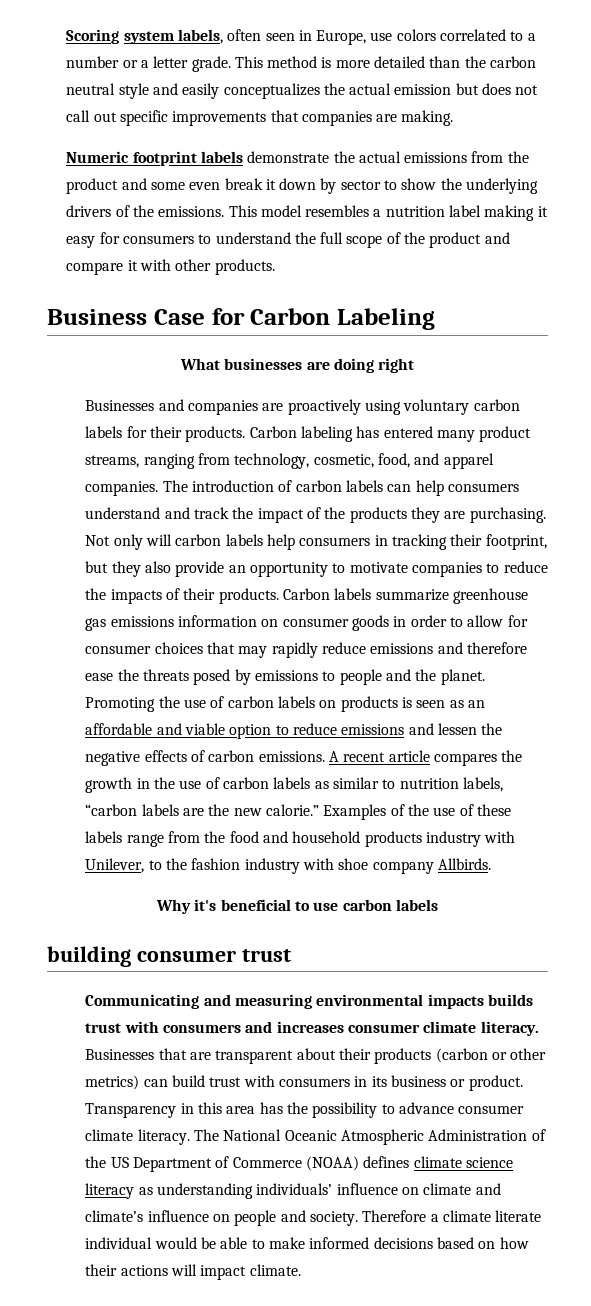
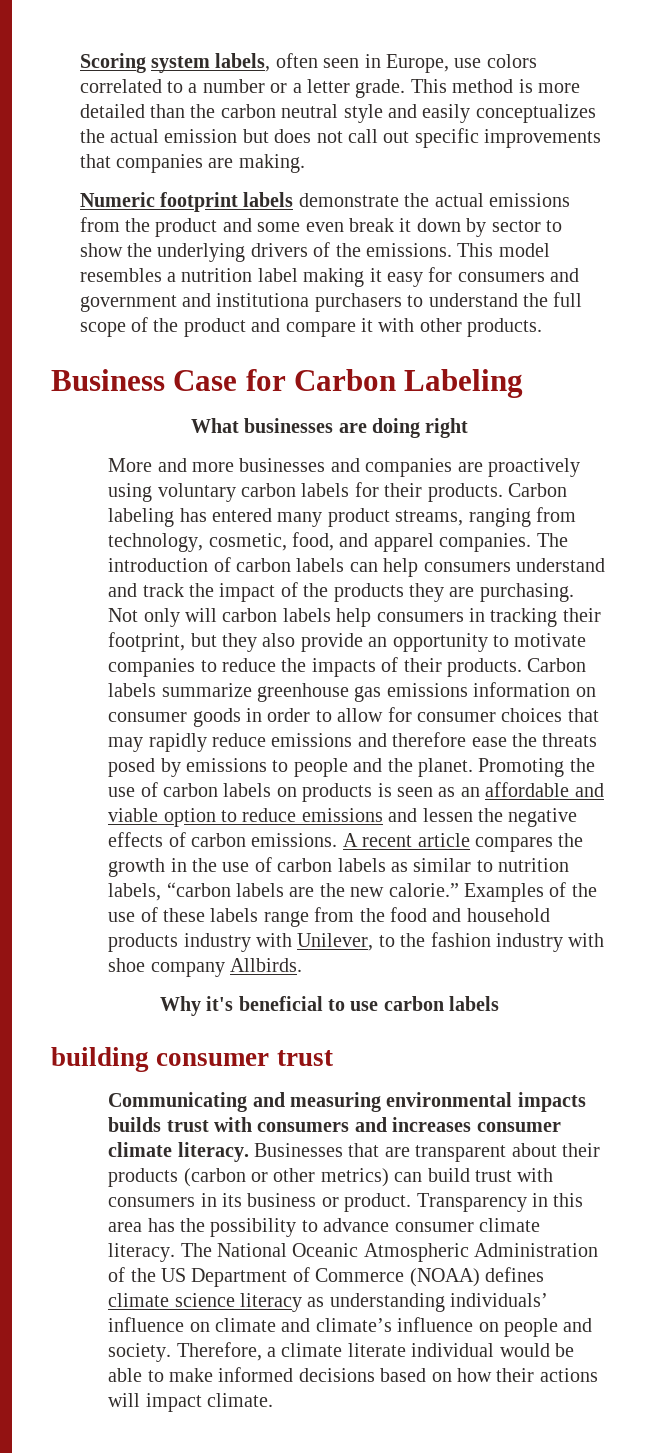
(194, 239) none -> [550,268,580,282] [79,293,402,312] and government and institutiona purchasers
[85,400,155,411] Businesses -> [108,458,326,472] More and more businesses
[362,1210,427,1222] Therefore -> [176,1342,262,1361] Therefore,

